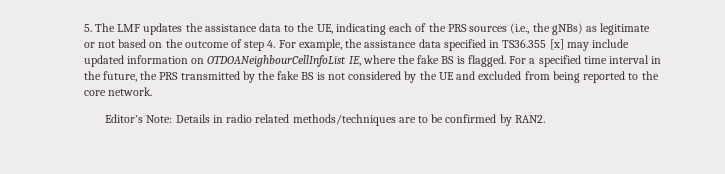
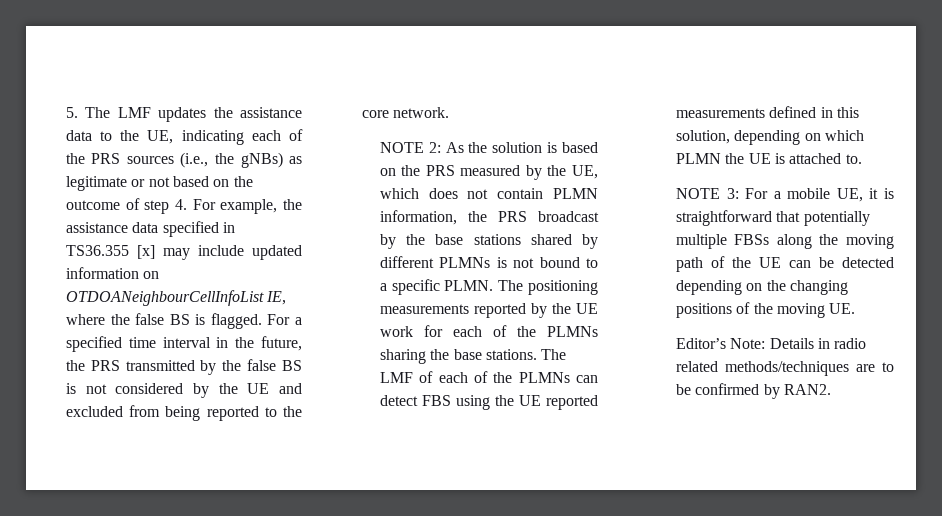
[417,55,440,64] fake -> [135,313,165,325] false
[277,71,300,80] fake -> [247,359,277,371] false
(152, 91) none -> [379,142,598,153] [379,165,598,180] [379,188,598,199] [379,210,599,225] [379,234,598,249] [379,256,598,268] [379,279,598,295] [379,303,598,318] [379,325,598,337] [379,349,567,364] [379,371,598,383] [379,395,598,410] [675,106,859,118] [675,130,864,145] [675,153,862,164] [675,188,894,202] [675,210,870,226] [675,234,894,249] [675,256,894,272] [675,280,848,295] [675,302,856,318] // NOTE 2: As the solution is based on the PRS measured by the UE, which does not contain PLMN information, the PRS broadcast by the base stations shared by different PLMNs is not bound to a specific PLMN. The positioning measurements reported by the UE work for each of the PLMNs sharing the base stations. The LMF of each of the PLMNs can detect FBS using the UE reported measurements defined in this solution, depending on which PLMN the UE is attached to. // NOTE 3: For a mobile UE, it is straightforward that potentially multiple FBSs along the moving path of the UE can be detected depending on the changing positions of the moving UE.

